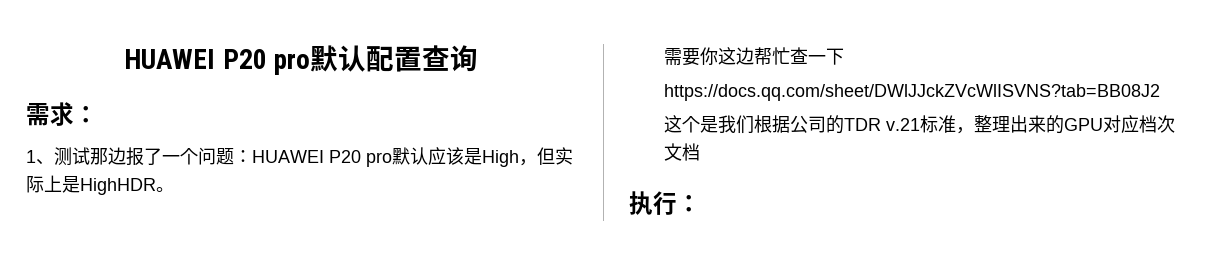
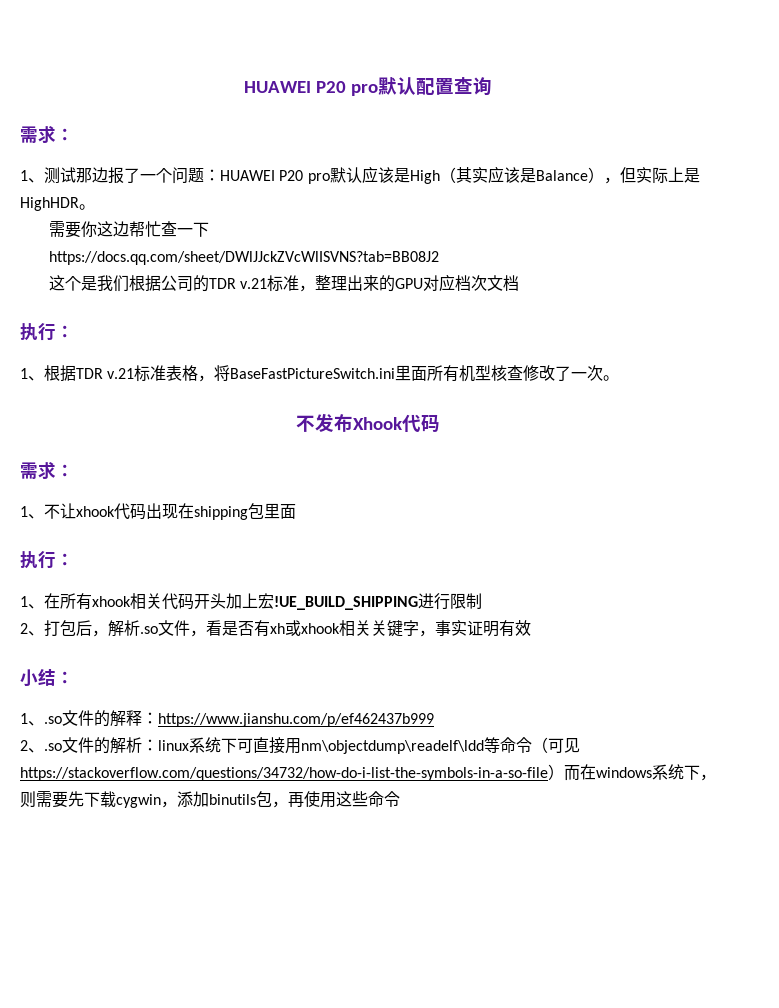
(519, 158) none -> [439,166,604,183] （其实应该是Balance）
(701, 203) none -> [20,365,620,382] [296,413,440,433] [20,461,74,480] [20,503,296,520] [20,551,74,569] [20,593,482,610] [20,620,531,637] [20,668,74,687] [20,710,434,727] [20,737,580,754] [20,764,716,781] [20,791,400,808] // 1、根据TDR v.21标准表格，将BaseFastPictureSwitch.ini里面所有机型核查修改了一次。 // 不发布Xhook代码 // 需求： // 1、不让xhook代码出现在shipping包里面 // 执行： // 1、在所有xhook相关代码开头加上宏!UE_BUILD_SHIPPING进行限制 // 2、打包后，解析.so文件，看是否有xh或xhook相关关键字，事实证明有效 // 小结： // 1、.so文件的解释：https://www.jianshu.com/p/ef462437b999 // 2、.so文件的解析：linux系统下可直接用nm\objectdump\readelf\ldd等命令（可见https://stackoverflow.com/questions/34732/how-do-i-list-the-symbols-in-a-so-file）而在windows系统下，则需要先下载cygwin，添加binutils包，再使用这些命令

